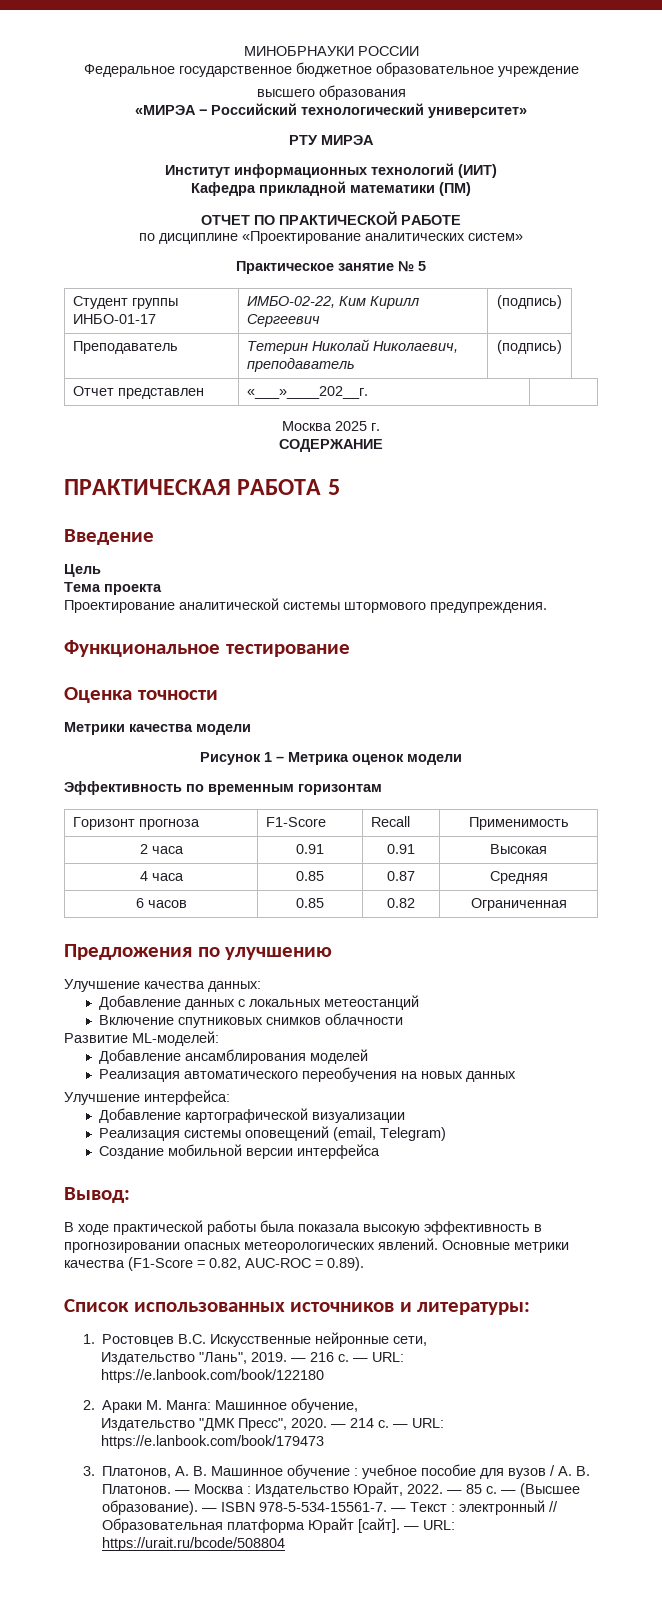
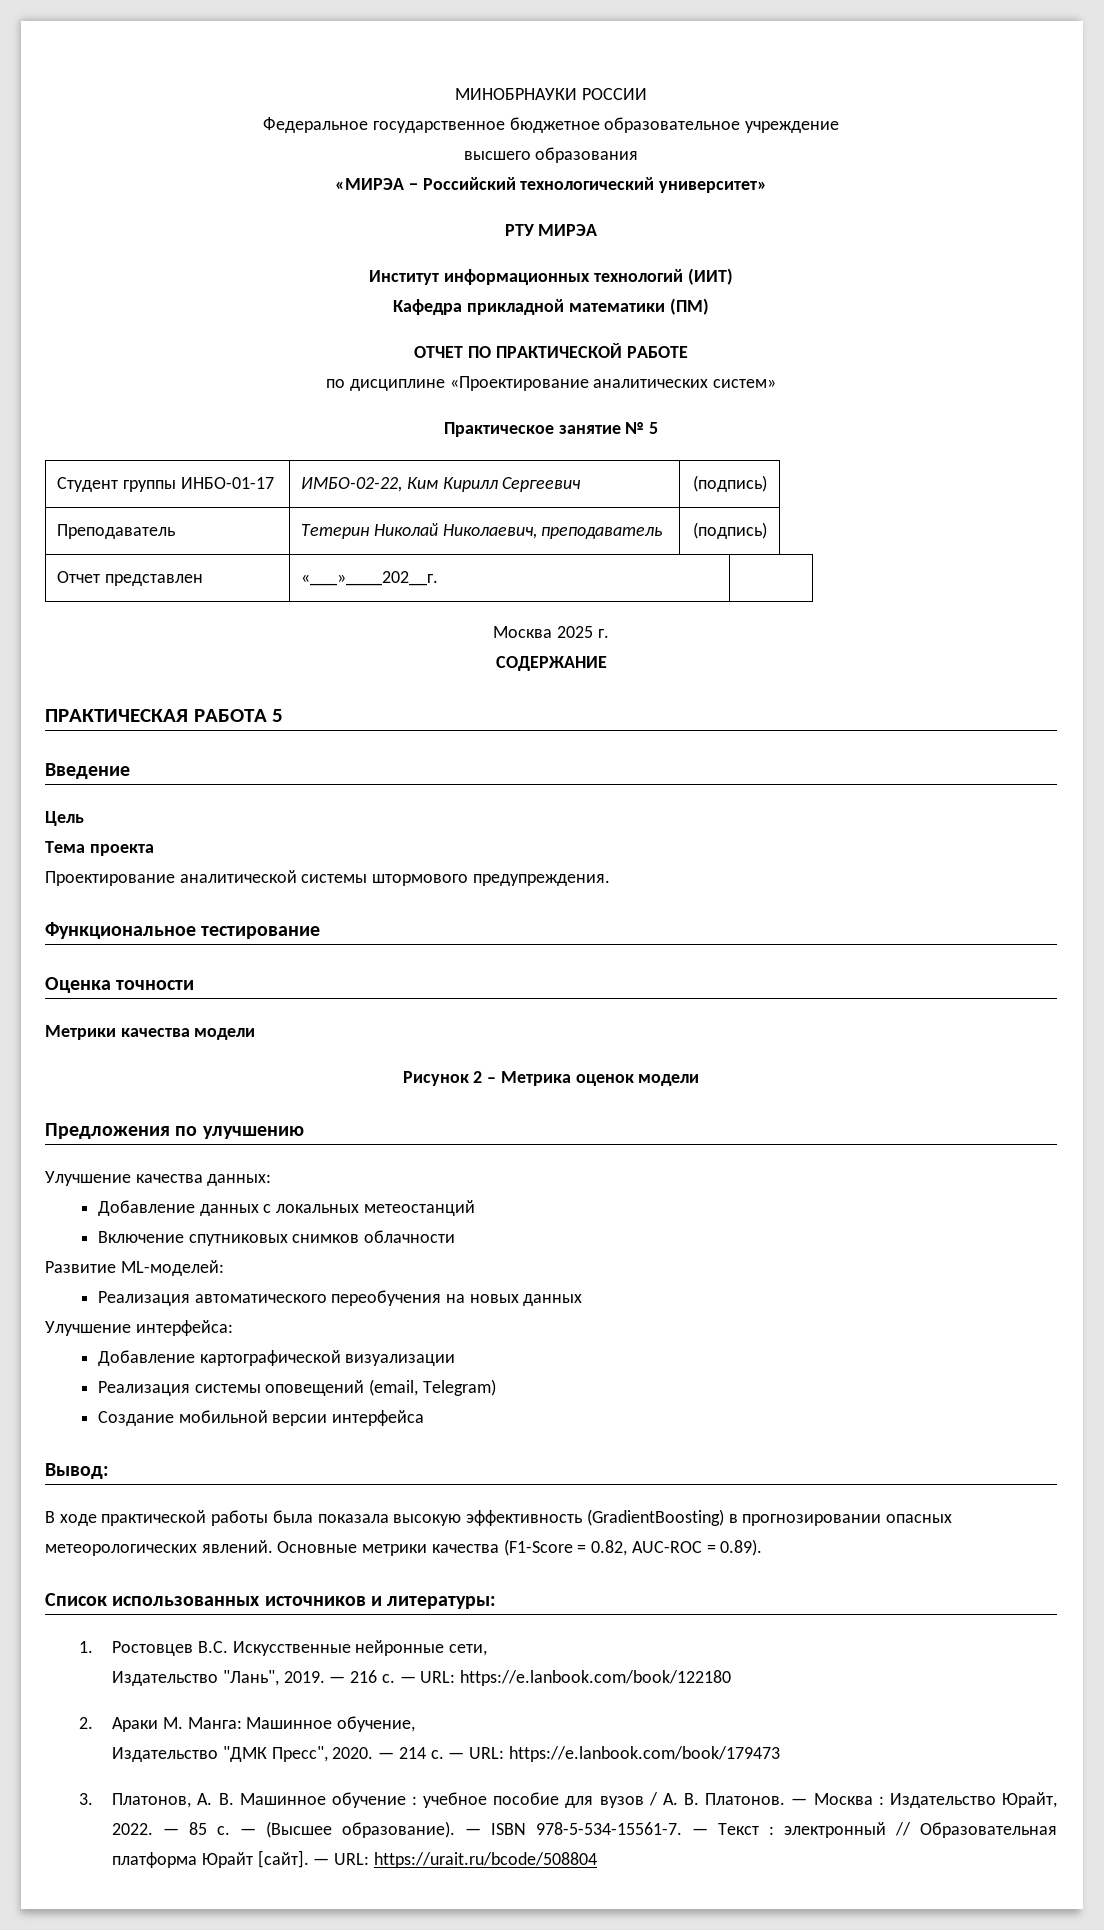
[264,752,272,762] 1 -> [473,1071,483,1083] 2
[64,781,382,795] [73,817,201,830] [266,817,327,827] [371,816,411,827] [468,817,569,830] [139,844,184,854] [296,844,324,854] [387,844,415,854] [490,844,547,854] [139,871,184,881] [296,871,324,881] [387,871,415,881] [489,871,548,884] [135,898,187,908] [296,898,324,908] [387,898,415,908] [470,898,567,911] // Эффективность по временным горизонтам // Горизонт прогноза | F1-Score | Recall | Применимость // 2 часа | 0.91 | 0.91 | Высокая // 4 часа | 0.85 | 0.87 | Средняя // 6 часов | 0.85 | 0.82 | Ограниченная -> (700, 1080) none
[98,1049,368,1064] // Добавление ансамблирования моделей -> (224, 1268) none
(530, 1228) none -> [586,1509,724,1526] (GradientBoosting)

